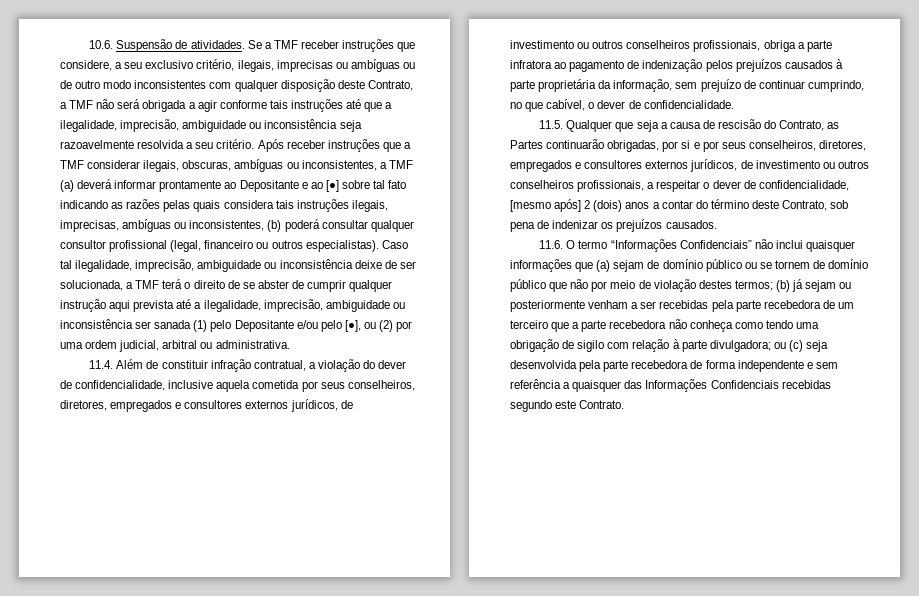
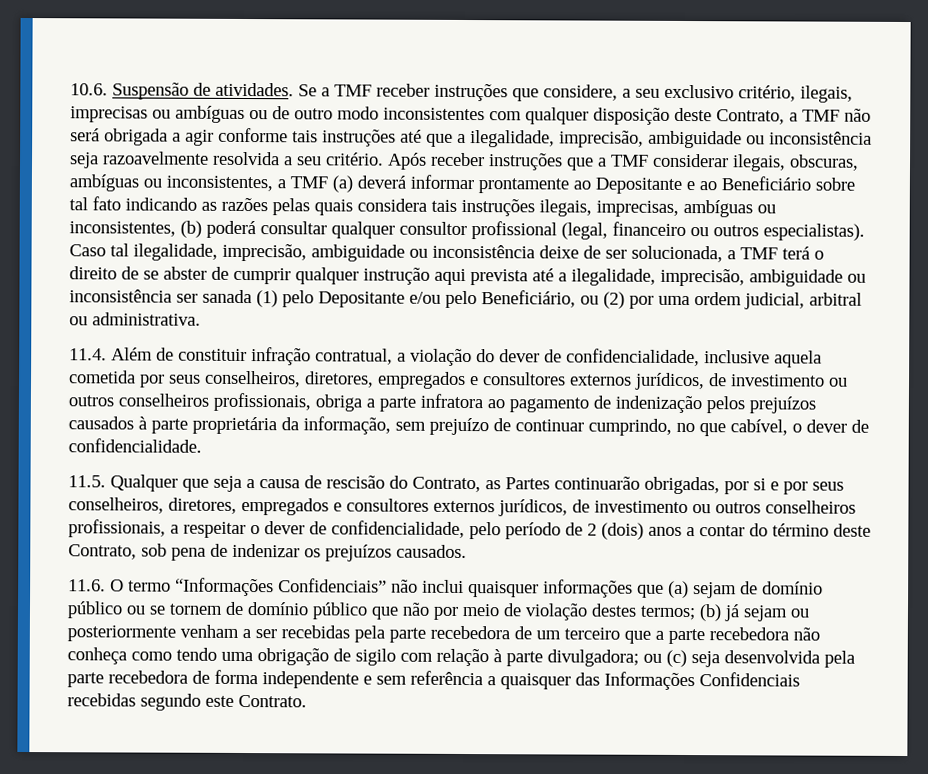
[325,180,339,192] [●] -> [721,176,811,191] Beneficiário
[344,320,361,332] [●], -> [481,290,576,308] Beneficiário,
[510,199,582,212] [mesmo após] -> [469,522,583,540] pelo período de

